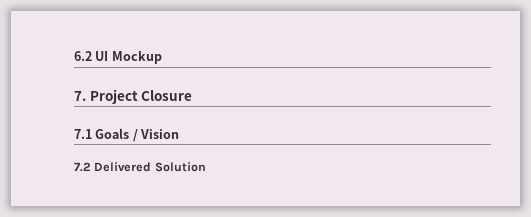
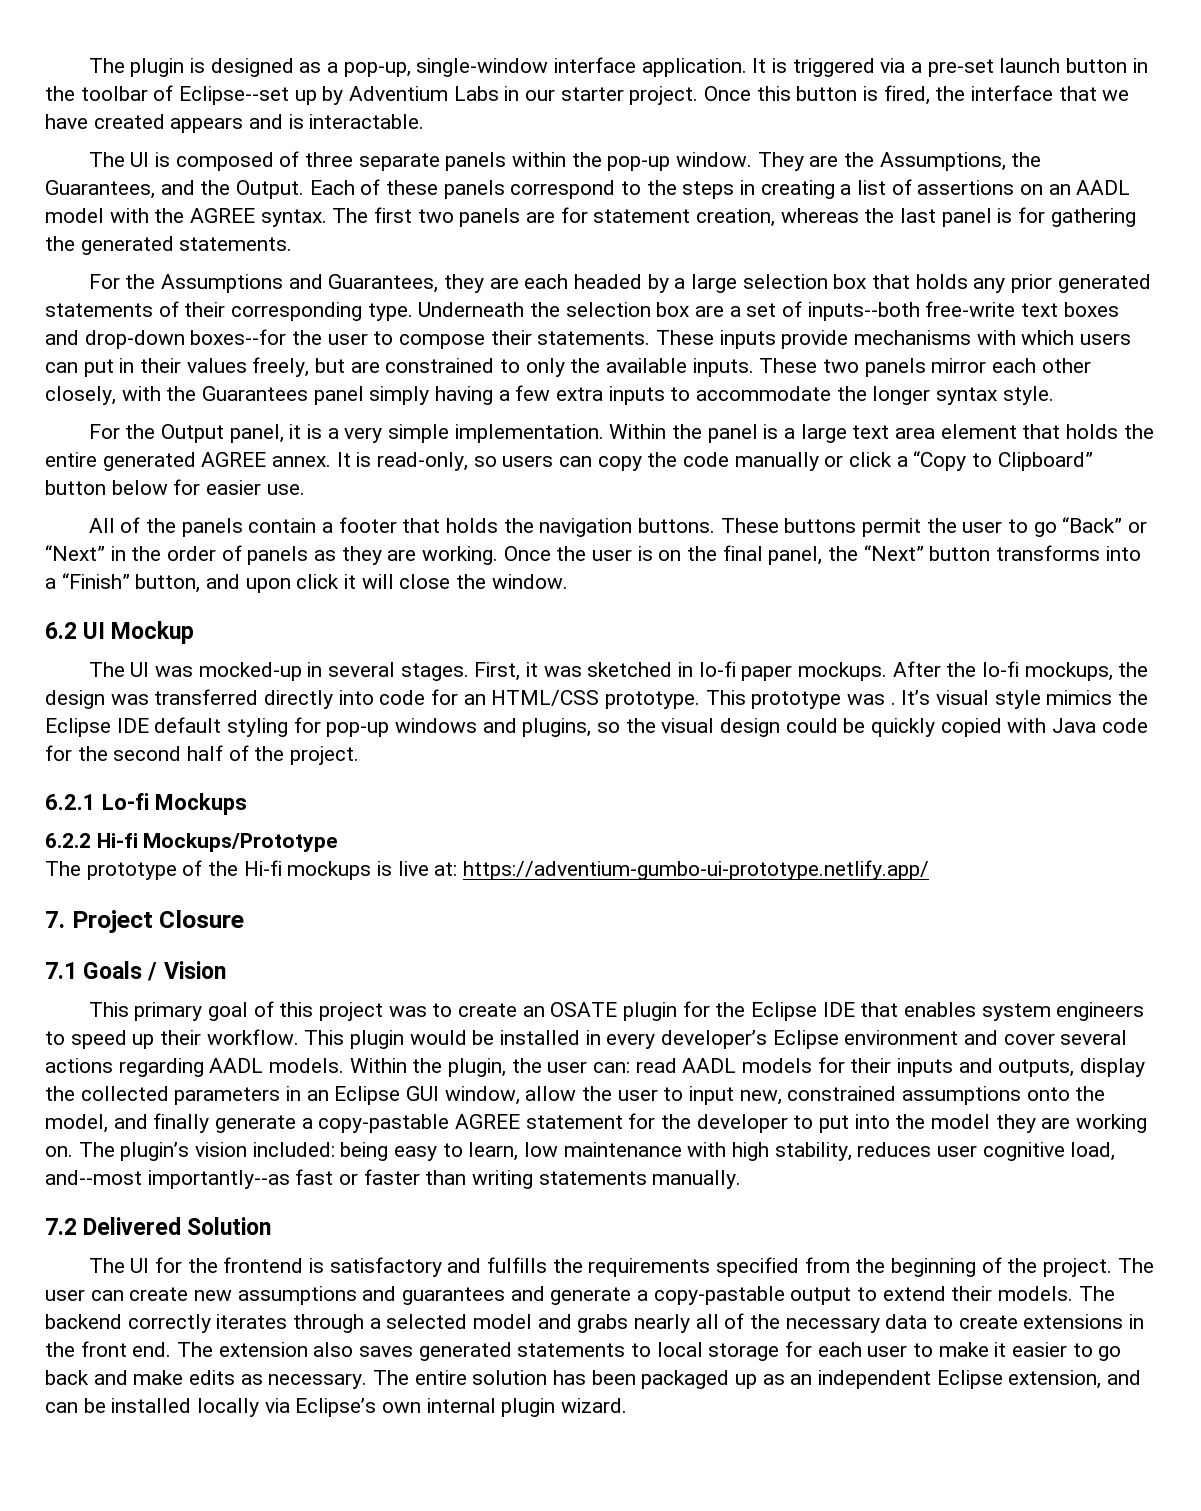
[74,51,162,64] 6.2 UI Mockup -> [88,57,1148,77] [45,85,1130,105] [45,114,425,133] [88,151,1042,171] [45,179,1131,199] [45,207,1136,227] [45,236,293,255] [88,274,1151,293] [45,301,1119,321] [45,329,1132,349] [45,357,1091,377] [45,385,1054,405] [88,424,1154,443] [45,451,1093,471] [45,479,305,495] [88,517,1147,537] [45,545,1141,565] [45,573,568,593] [45,621,195,644] [88,661,1149,681] [45,689,1149,709] [45,717,1148,737] [45,745,360,765] [45,793,247,815] [45,833,338,852] [45,860,930,880] The plugin is designed as a pop-up, single-window interface application. It is triggered via a pre-set launch button in the toolbar of Eclipse--set up by Adventium Labs in our starter project. Once this button is fired, the interface that we have created appears and is interactable. // The UI is composed of three separate panels within the pop-up window. They are the Assumptions, the Guarantees, and the Output. Each of these panels correspond to the steps in creating a list of assertions on an AADL model with the AGREE syntax. The first two panels are for statement creation, whereas the last panel is for gathering the generated statements. // For the Assumptions and Guarantees, they are each headed by a large selection box that holds any prior generated statements of their corresponding type. Underneath the selection box are a set of inputs--both free-write text boxes and drop-down boxes--for the user to compose their statements. These inputs provide mechanisms with which users can put in their values freely, but are constrained to only the available inputs. These two panels mirror each other closely, with the Guarantees panel simply having a few extra inputs to accommodate the longer syntax style. // For the Output panel, it is a very simple implementation. Within the panel is a large text area element that holds the entire generated AGREE annex. It is read-only, so users can copy the code manually or click a “Copy to Clipboard” button below for easier use. // All of the panels contain a footer that holds the navigation buttons. These buttons permit the user to go “Back” or “Next” in the order of panels as they are working. Once the user is on the final panel, the “Next” button transforms into a “Finish” button, and upon click it will close the window. // 6.2 UI Mockup // The UI was mocked-up in several stages. First, it was sketched in lo-fi paper mockups. After the lo-fi mockups, the design was transferred directly into code for an HTML/CSS prototype. This prototype was . It’s visual style mimics the Eclipse IDE default styling for pop-up windows and plugins, so the visual design could be quickly copied with Java code for the second half of the project. // 6.2.1 Lo-fi Mockups // 6.2.2 Hi-fi Mockups/Prototype // The prototype of the Hi-fi mockups is live at: https://adventium-gumbo-ui-prototype.netlify.app/
[74,162,206,172] 7.2 Delivered Solution -> [88,1001,1145,1021] [45,1029,1128,1049] [45,1057,1146,1077] [45,1086,1106,1105] [45,1113,1148,1133] [45,1142,1116,1161] [45,1169,742,1189] [45,1217,272,1235] [88,1257,1154,1277] [45,1286,1115,1305] [45,1313,1145,1333] [45,1341,1122,1361] [45,1370,1142,1389] [45,1398,628,1417] This primary goal of this project was to create an OSATE plugin for the Eclipse IDE that enables system engineers to speed up their workflow. This plugin would be installed in every developer’s Eclipse environment and cover several actions regarding AADL models. Within the plugin, the user can: read AADL models for their inputs and outputs, display the collected parameters in an Eclipse GUI window, allow the user to input new, constrained assumptions onto the model, and finally generate a copy-pastable AGREE statement for the developer to put into the model they are working on. The plugin’s vision included: being easy to learn, low maintenance with high stability, reduces user cognitive load, and--most importantly--as fast or faster than writing statements manually. // 7.2 Delivered Solution // The UI for the frontend is satisfactory and fulfills the requirements specified from the beginning of the project. The user can create new assumptions and guarantees and generate a copy-pastable output to extend their models. The backend correctly iterates through a selected model and grabs nearly all of the necessary data to create extensions in the front end. The extension also saves generated statements to local storage for each user to make it easier to go back and make edits as necessary. The entire solution has been packaged up as an independent Eclipse extension, and can be installed locally via Eclipse’s own internal plugin wizard.

